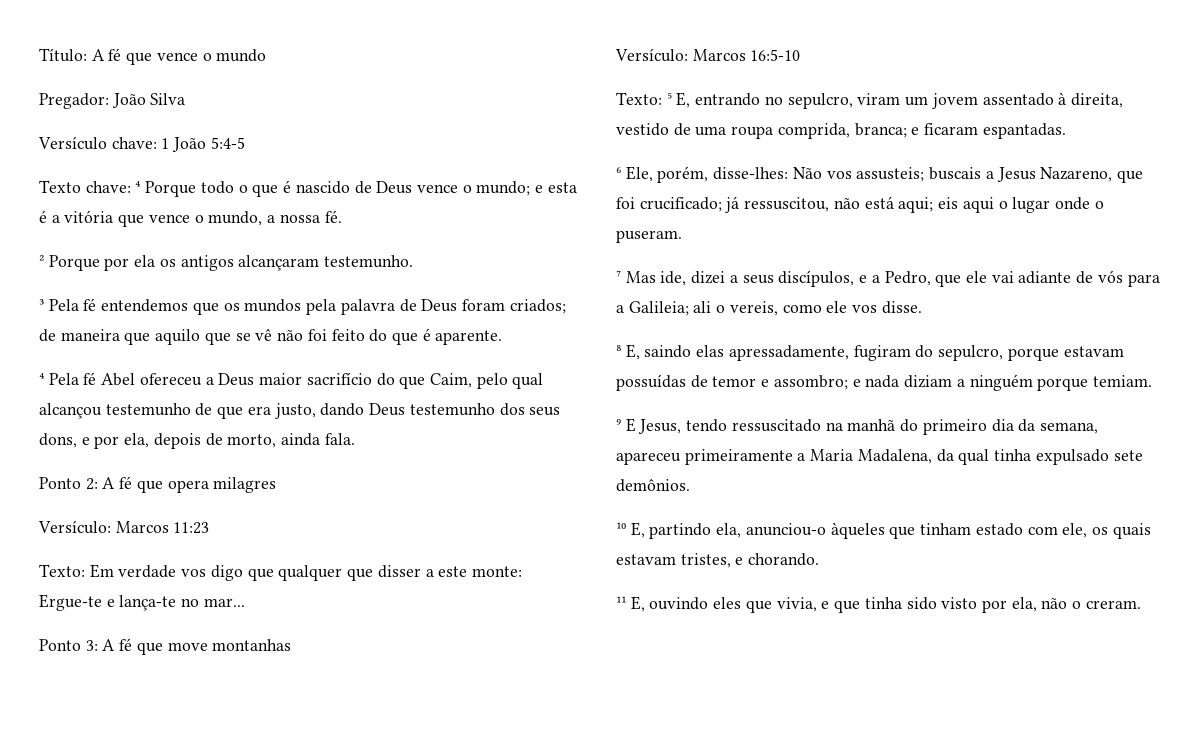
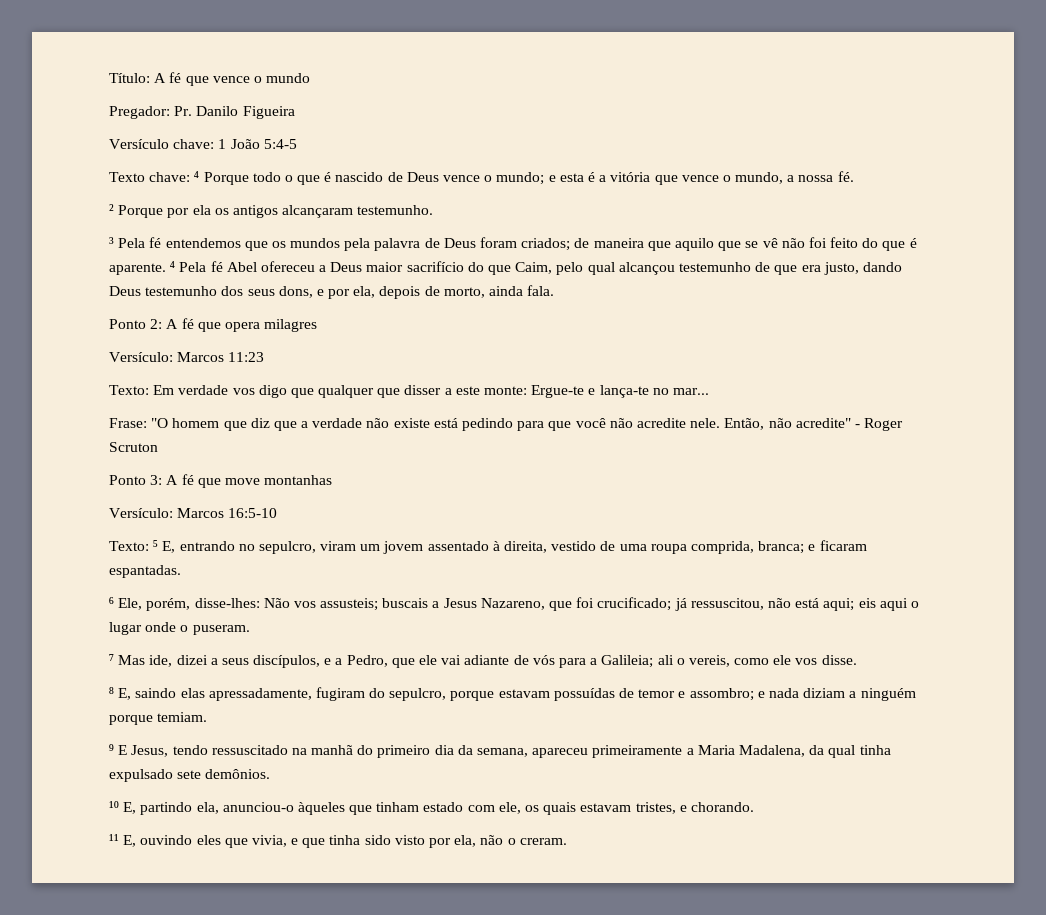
[111,93,186,108] João Silva -> [174,106,295,119] Pr. Danilo Figueira
(503, 337) // -> (166, 269) none
(245, 602) none -> [109,418,904,431] [109,442,158,452] // Frase: "O homem que diz que a verdade não existe está pedindo para que você não acredite nele. Então, não acredite" - Roger Scruton

